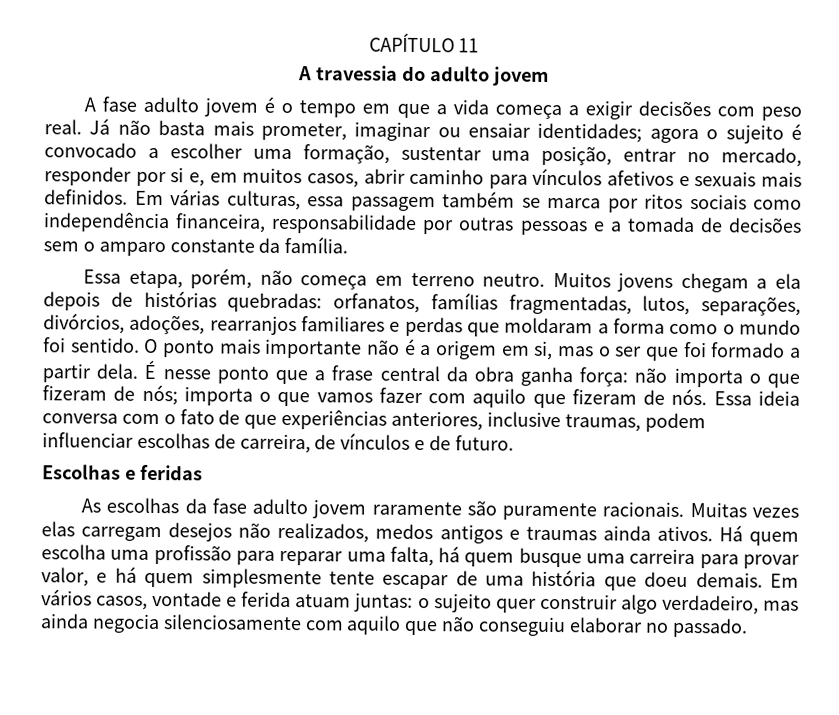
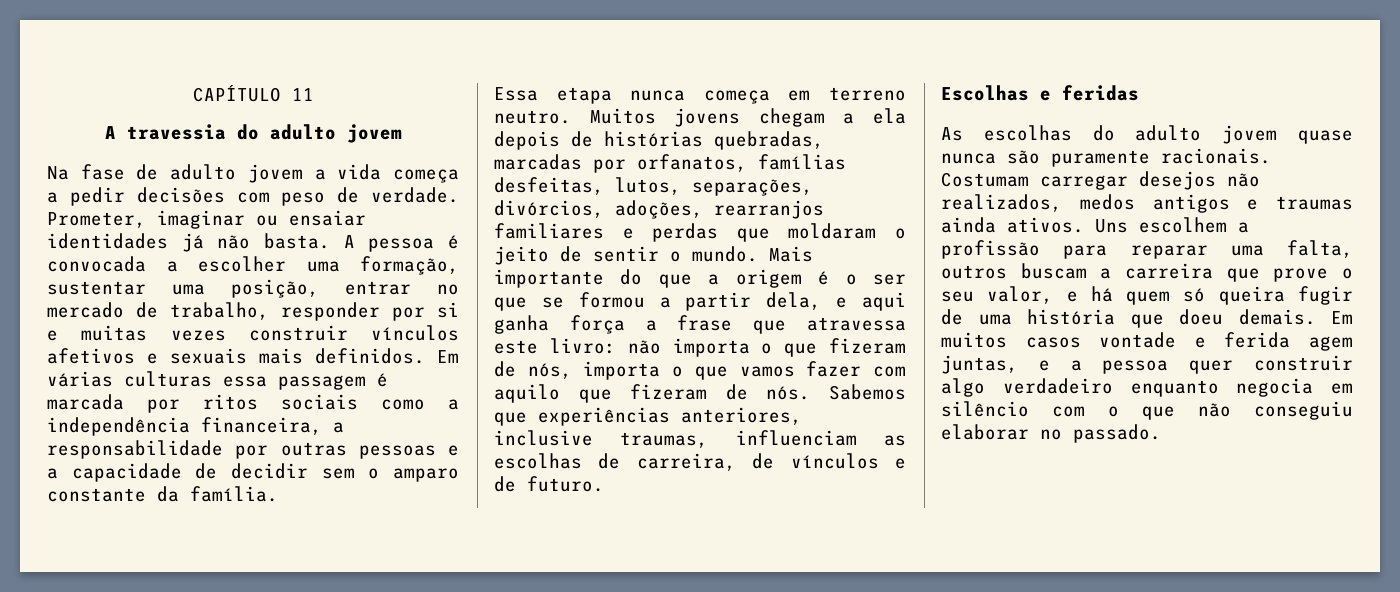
[84,96,430,119] A fase adulto jovem é o tempo em que -> [47,164,303,183] Na fase de adulto jovem
[584,100,633,120] exigir -> [69,187,125,206] pedir
[44,118,802,144] [44,142,137,158] real. Já não basta mais prometer, imaginar ou ensaiar identidades; agora o sujeito é convocado -> [337,187,459,203] [47,210,366,229] [47,233,460,252] [47,256,146,272] de verdade. Prometer, imaginar ou ensaiar identidades já não basta. A pessoa é convocada
[720,147,802,167] [44,166,528,189] mercado, responder por si e, em muitos casos, abrir caminho para -> [47,302,459,321] [47,325,348,341] mercado de trabalho, responder por si e muitas vezes construir
[226,190,301,211] culturas, -> [124,371,212,387] culturas
[442,191,601,209] também se marca -> [377,373,388,387] [47,394,124,410] é marcada
(802, 204) none -> [448,399,459,410] a
(267, 223) none -> [333,422,344,433] a
[626,216,803,233] tomada de decisões -> [71,463,308,482] capacidade de decidir
[128,268,293,289] etapa, porém, não -> [556,87,686,104] etapa nunca
[227,292,323,313] quebradas: -> [714,131,824,150] [494,154,626,173] quebradas, marcadas por
[508,294,632,315] fragmentadas, -> [494,177,604,195] desfeitas,
[597,318,802,335] [43,337,801,361] [42,359,629,387] a forma como o mundo foi sentido. O ponto mais importante não é a origem em si, mas o ser que foi formado a partir dela. É nesse ponto que a frase central da obra ganha força: -> [895,228,906,239] [494,246,813,265] [494,269,907,288] [494,292,906,311] [494,315,906,334] [494,338,616,354] o jeito de sentir o mundo. Mais importante do que a origem é o ser que se formou a partir dela, e aqui ganha força a frase que atravessa este livro:
[141,384,178,406] nós; -> [527,363,572,379] nós,
[713,390,800,406] [42,409,241,425] Essa ideia conversa com o fato de -> [829,384,906,400] Sabemos
[644,412,706,433] [42,432,134,448] podem influenciar -> [735,430,906,446] influenciam as
[184,498,800,521] [41,521,163,542] da fase adulto jovem raramente são puramente racionais. Muitas vezes elas carregam -> [1092,125,1353,144] [941,148,1271,167] [941,172,1128,190] do adulto jovem quase nunca são puramente racionais. Costumam carregar
[718,525,800,546] [41,544,150,560] Há quem escolha uma -> [1095,217,1249,233] Uns escolhem a
[438,546,800,569] há quem busque uma carreira para provar -> [941,263,1353,282] [941,291,974,302] outros buscam a carreira que prove o seu
[201,568,450,590] simplesmente tente escapar -> [1183,286,1353,305] só queira fugir
[41,589,149,610] vários casos, -> [941,332,1081,348] muitos casos
[295,592,800,615] [40,613,402,635] atuam juntas: o sujeito quer construir algo verdadeiro, mas ainda negocia silenciosamente com aquilo -> [1309,336,1353,351] [941,355,1353,374] [941,378,1353,397] [941,401,1119,417] agem juntas, e a pessoa quer construir algo verdadeiro enquanto negocia em silêncio com o

